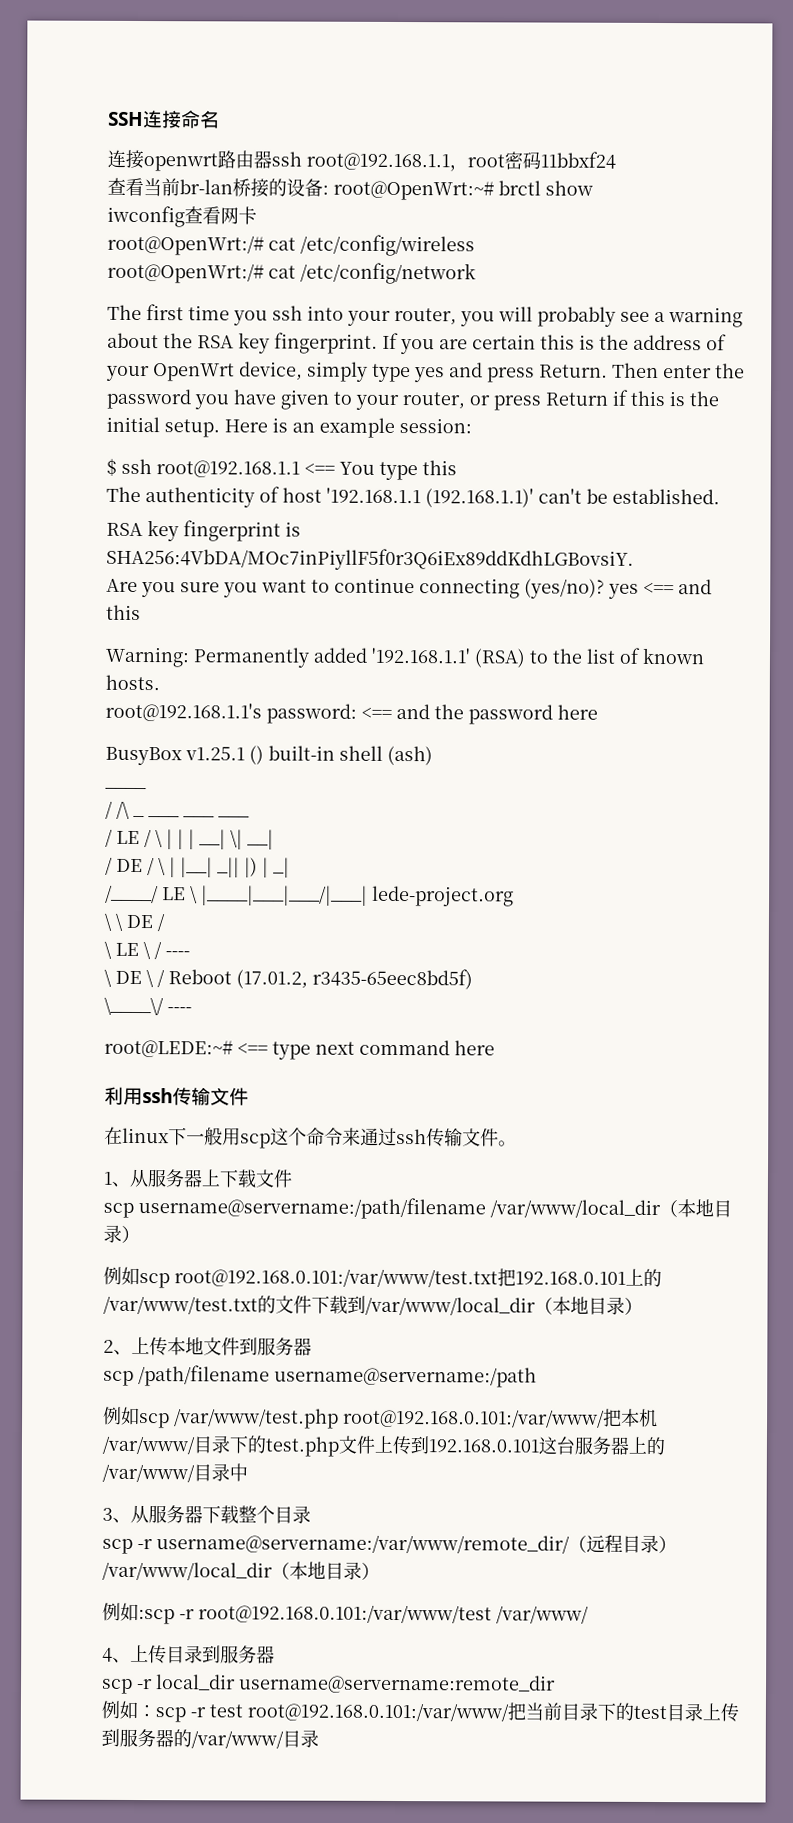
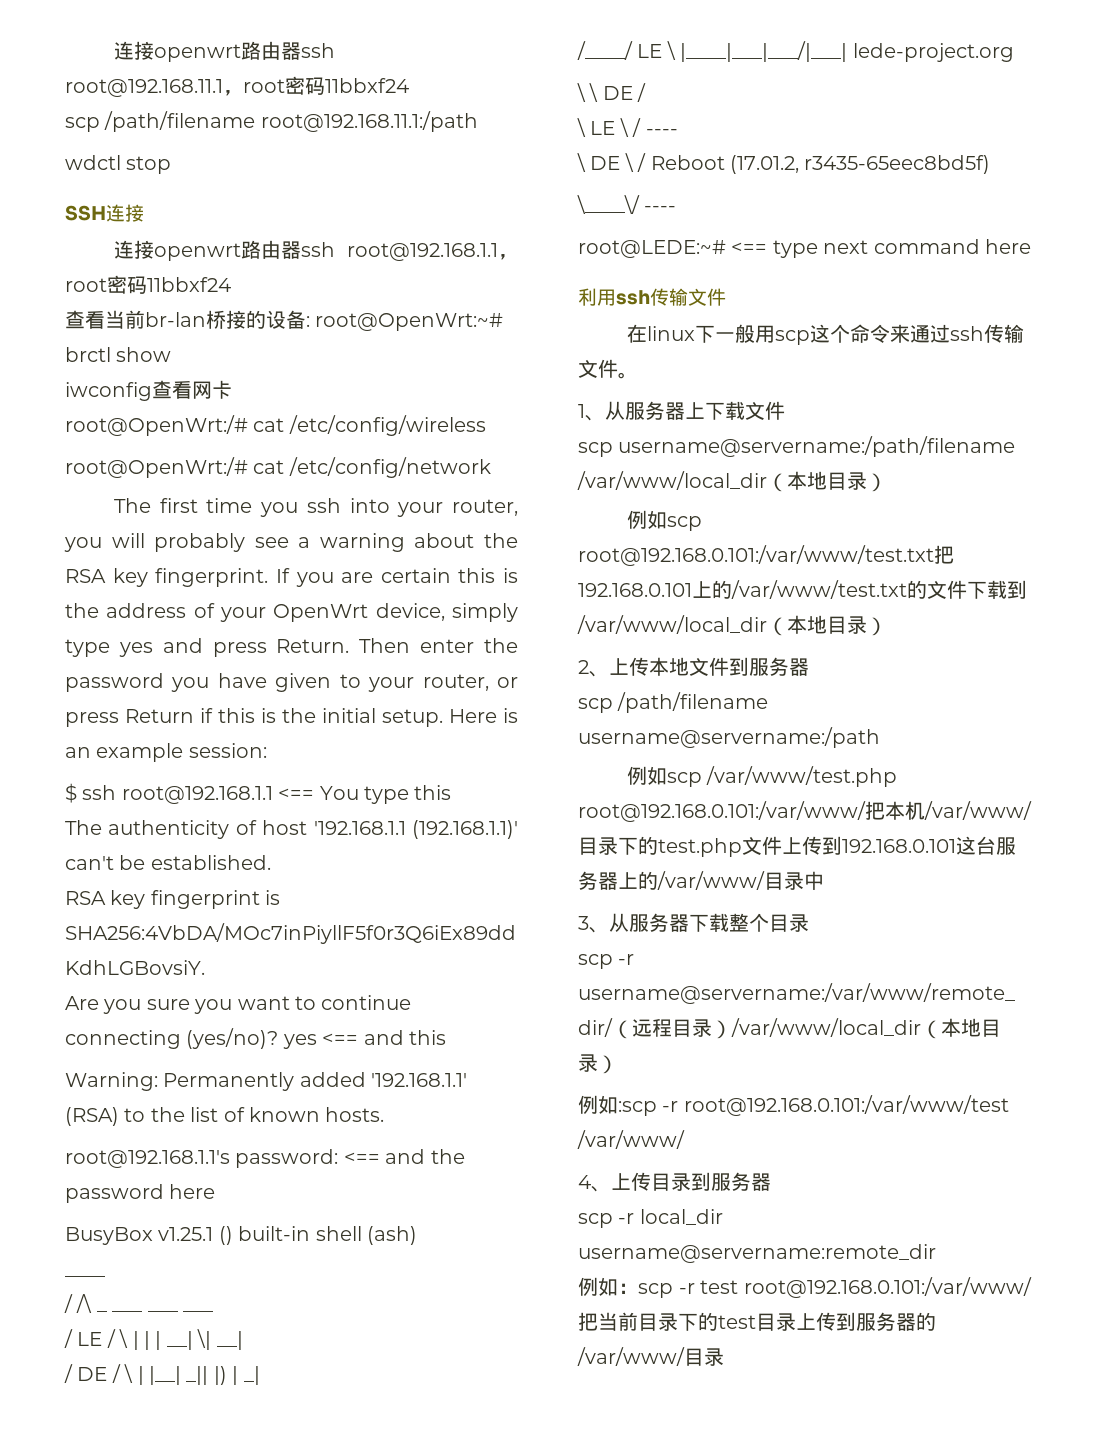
(108, 119) none -> [113,41,335,62] [65,76,409,97] [65,111,478,132] [65,155,172,174] 连接openwrt路由器ssh root@192.168.11.1，root密码11bbxf24 // scp /path/filename root@192.168.11.1:/path // wdctl stop //
[181,110,220,129] 命名 -> (144, 213) none

